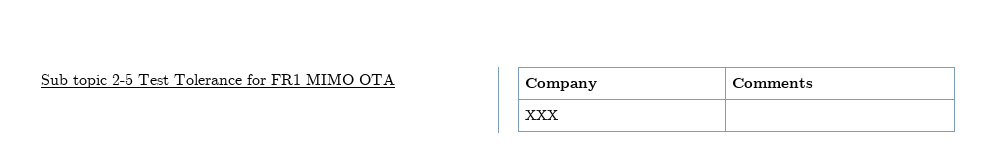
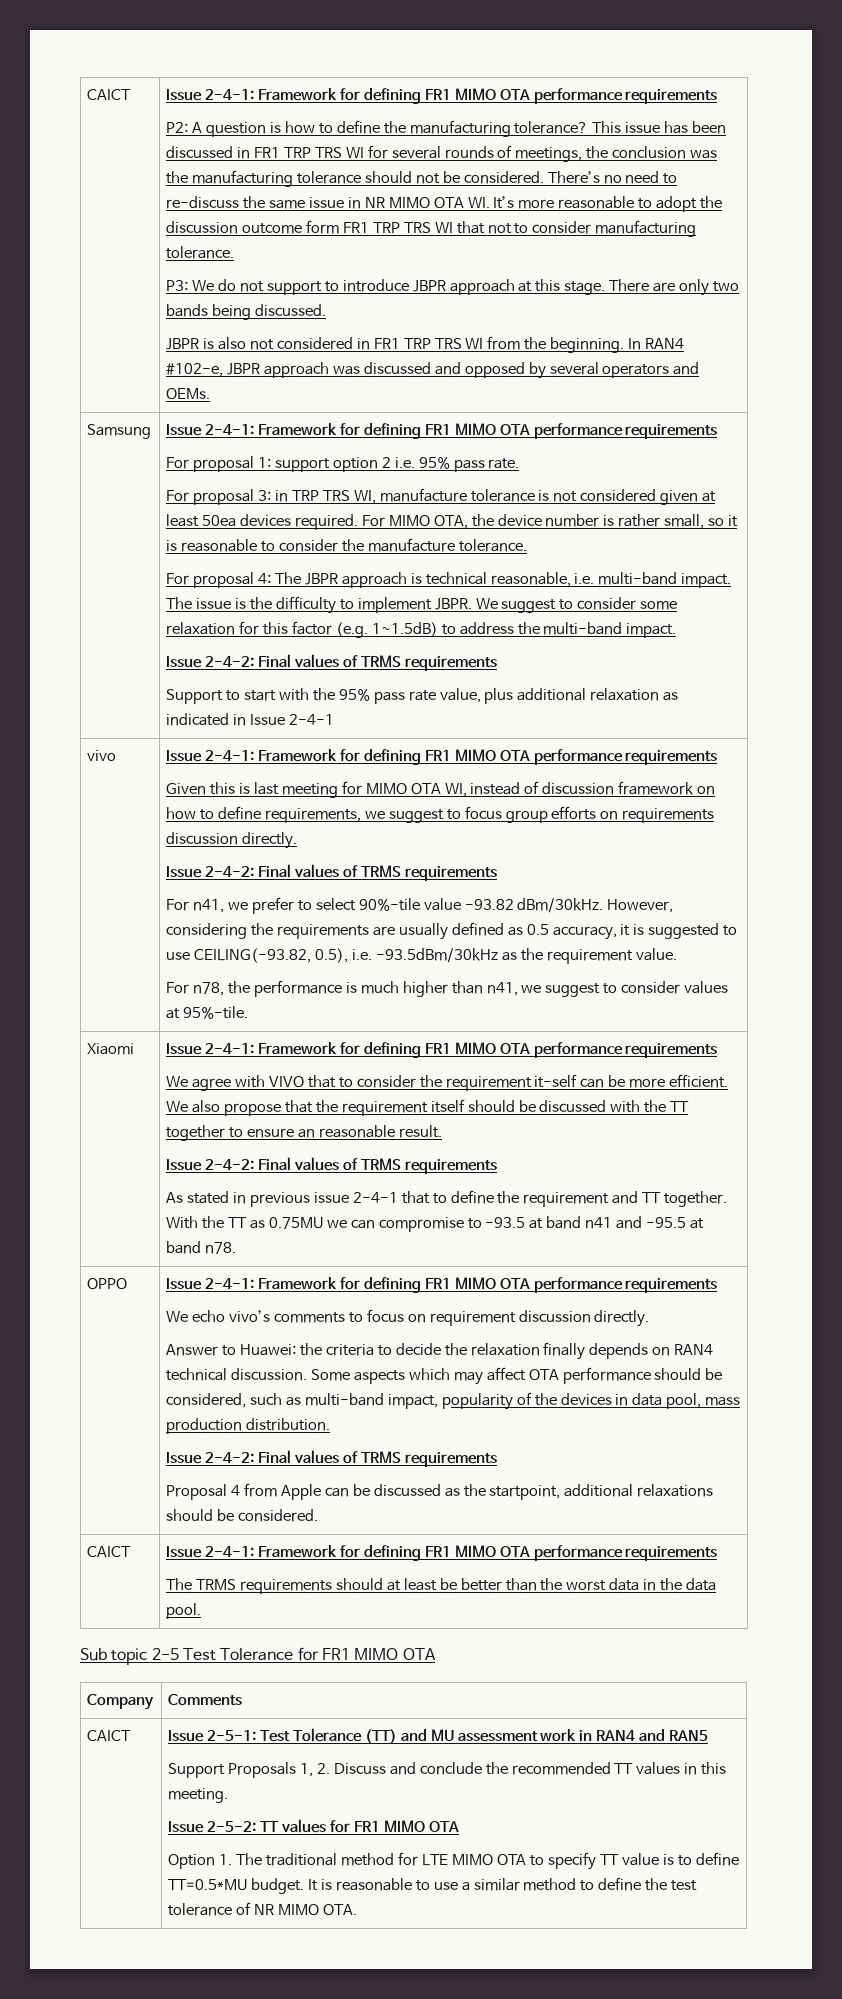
(41, 79) none -> [87,89,132,100] [166,88,718,104] [166,120,727,137] [166,145,718,162] [166,170,678,187] [166,196,722,212] [166,220,697,237] [166,246,235,259] [166,279,739,296] [166,304,327,320] [166,336,685,353] [166,362,700,379] [166,388,211,400] [87,424,152,439] [166,423,718,439] [166,456,520,472] [166,488,717,505] [166,514,738,530] [166,538,527,552] [166,572,732,588] [166,596,678,614] [166,621,677,638] [166,654,497,671] [166,688,679,704] [166,713,334,726] [87,750,117,761] [166,749,718,765] [166,781,716,798] [166,806,715,823] [166,832,298,849] [166,864,497,881] [166,897,674,914] [166,922,738,940] [166,948,677,964] [166,980,729,997] [166,1006,249,1019] [87,1043,135,1055] [166,1042,718,1058] [166,1074,729,1091] [166,1099,690,1116] [166,1125,442,1141] [166,1157,497,1174] [166,1190,728,1207] [166,1216,704,1232] [166,1241,237,1254] [87,1278,128,1290] [166,1277,718,1293] [166,1309,650,1327] [166,1342,714,1360] [166,1367,723,1385] [166,1392,741,1410] [166,1418,331,1434] [166,1450,497,1467] [166,1483,714,1500] [166,1509,319,1522] [87,1546,132,1557] [166,1545,718,1561] [166,1578,717,1594] [166,1603,202,1619] CAICT | Issue 2-4-1: Framework for defining FR1 MIMO OTA performance requirements // P2: A question is how to define the manufacturing tolerance? This issue has been discussed in FR1 TRP TRS WI for several rounds of meetings, the conclusion was the manufacturing tolerance should not be considered. There’s no need to re-discuss the same issue in NR MIMO OTA WI. It’s more reasonable to adopt the discussion outcome form FR1 TRP TRS WI that not to consider manufacturing tolerance. // P3: We do not support to introduce JBPR approach at this stage. There are only two bands being discussed. // JBPR is also not considered in FR1 TRP TRS WI from the beginning. In RAN4 #102-e, JBPR approach was discussed and opposed by several operators and OEMs. // Samsung | Issue 2-4-1: Framework for defining FR1 MIMO OTA performance requirements // For proposal 1: support option 2 i.e. 95% pass rate. // For proposal 3: in TRP TRS WI, manufacture tolerance is not considered given at least 50ea devices required. For MIMO OTA, the device number is rather small, so it is reasonable to consider the manufacture tolerance. // For proposal 4: The JBPR approach is technical reasonable, i.e. multi-band impact. The issue is the difficulty to implement JBPR. We suggest to consider some relaxation for this factor (e.g. 1~1.5dB) to address the multi-band impact. // Issue 2-4-2: Final values of TRMS requirements // Support to start with the 95% pass rate value, plus additional relaxation as indicated in Issue 2-4-1 // vivo | Issue 2-4-1: Framework for defining FR1 MIMO OTA performance requirements // Given this is last meeting for MIMO OTA WI, instead of discussion framework on how to define requirements, we suggest to focus group efforts on requirements discussion directly. // Issue 2-4-2: Final values of TRMS requirements // For n41, we prefer to select 90%-tile value -93.82 dBm/30kHz. However, considering the requirements are usually defined as 0.5 accuracy, it is suggested to use CEILING(-93.82, 0.5), i.e. -93.5dBm/30kHz as the requirement value. // For n78, the performance is much higher than n41, we suggest to consider values at 95%-tile. // Xiaomi | Issue 2-4-1: Framework for defining FR1 MIMO OTA performance requirements // We agree with VIVO that to consider the requirement it-self can be more efficient. We also propose that the requirement itself should be discussed with the TT together to ensure an reasonable result. // Issue 2-4-2: Final values of TRMS requirements // As stated in previous issue 2-4-1 that to define the requirement and TT together. With the TT as 0.75MU we can compromise to -93.5 at band n41 and -95.5 at band n78. // OPPO | Issue 2-4-1: Framework for defining FR1 MIMO OTA performance requirements // We echo vivo’s comments to focus on requirement discussion directly. // Answer to Huawei: the criteria to decide the relaxation finally depends on RAN4 technical discussion. Some aspects which may affect OTA performance should be considered, such as multi-band impact, popularity of the devices in data pool, mass production distribution. // Issue 2-4-2: Final values of TRMS requirements // Proposal 4 from Apple can be discussed as the startpoint, additional relaxations should be considered. // CAICT | Issue 2-4-1: Framework for defining FR1 MIMO OTA performance requirements // The TRMS requirements should at least be better than the worst data in the data pool. //
[524,110,558,120] XXX | -> [87,1730,132,1741] [168,1728,709,1744] [168,1762,727,1778] [168,1788,229,1803] [168,1819,459,1833] [168,1852,739,1870] [168,1877,698,1894] [168,1902,357,1916] CAICT | Issue 2-5-1: Test Tolerance (TT) and MU assessment work in RAN4 and RAN5 // Support Proposals 1, 2. Discuss and conclude the recommended TT values in this meeting. // Issue 2-5-2: TT values for FR1 MIMO OTA // Option 1. The traditional method for LTE MIMO OTA to specify TT value is to define TT=0.5*MU budget. It is reasonable to use a similar method to define the test tolerance of NR MIMO OTA.

